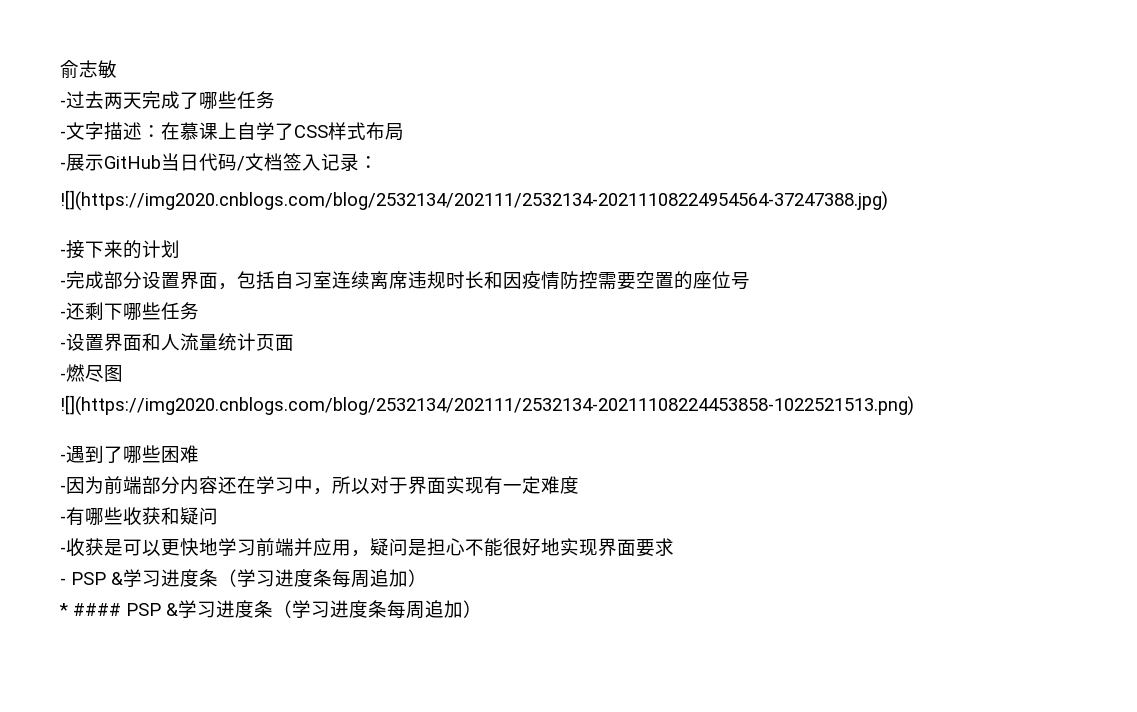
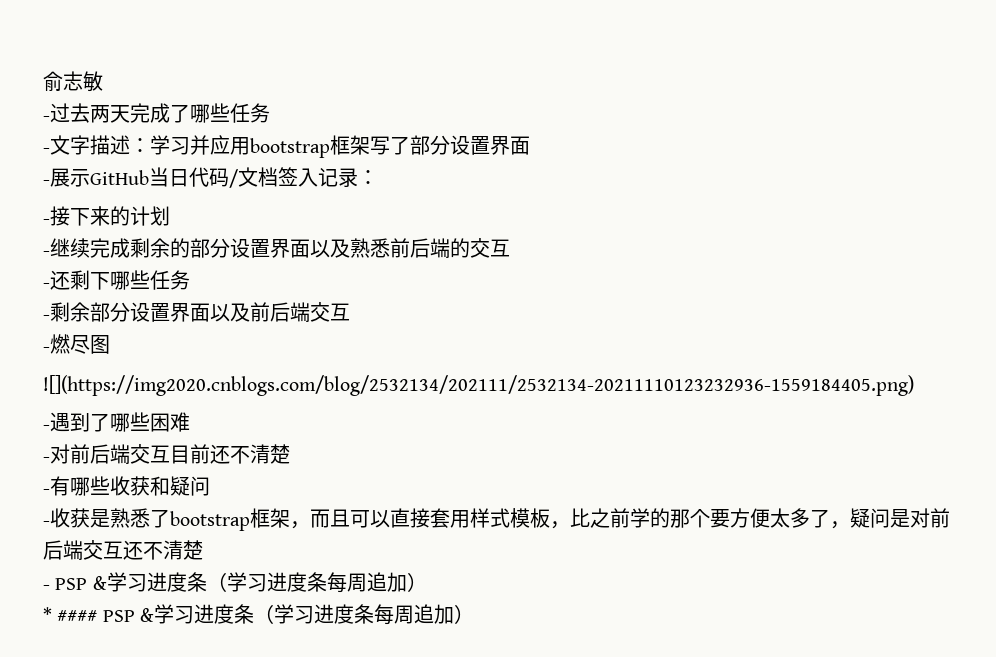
[161,122,404,141] 在慕课上自学了CSS样式布局 -> [150,135,530,158] 学习并应用bootstrap框架写了部分设置界面
[60,190,888,211] // ![](https://img2020.cnblogs.com/blog/2532134/202111/2532134-20211108224954564-37247388.jpg) -> (378, 177) none
[66,271,750,290] 完成部分设置界面，包括自习室连续离席违规时长和因疫情防控需要空置的座位号 -> [50,238,510,258] 继续完成剩余的部分设置界面以及熟悉前后端的交互
[66,333,294,351] 设置界面和人流量统计页面 -> [50,302,350,322] 剩余部分设置界面以及前后端交互
[60,395,914,416] ![](https://img2020.cnblogs.com/blog/2532134/202111/2532134-20211108224453858-1022521513.png) -> [43,375,914,396] ![](https://img2020.cnblogs.com/blog/2532134/202111/2532134-20211110123232936-1559184405.png)
[66,476,579,495] 因为前端部分内容还在学习中，所以对于界面实现有一定难度 -> [50,444,290,464] 对前后端交互目前还不清楚
[123,538,674,557] 可以更快地学习前端并应用，疑问是担心不能很好地实现界面要求 -> [110,508,950,531] [43,540,203,560] 熟悉了bootstrap框架，而且可以直接套用样式模板，比之前学的那个要方便太多了，疑问是对前后端交互还不清楚

